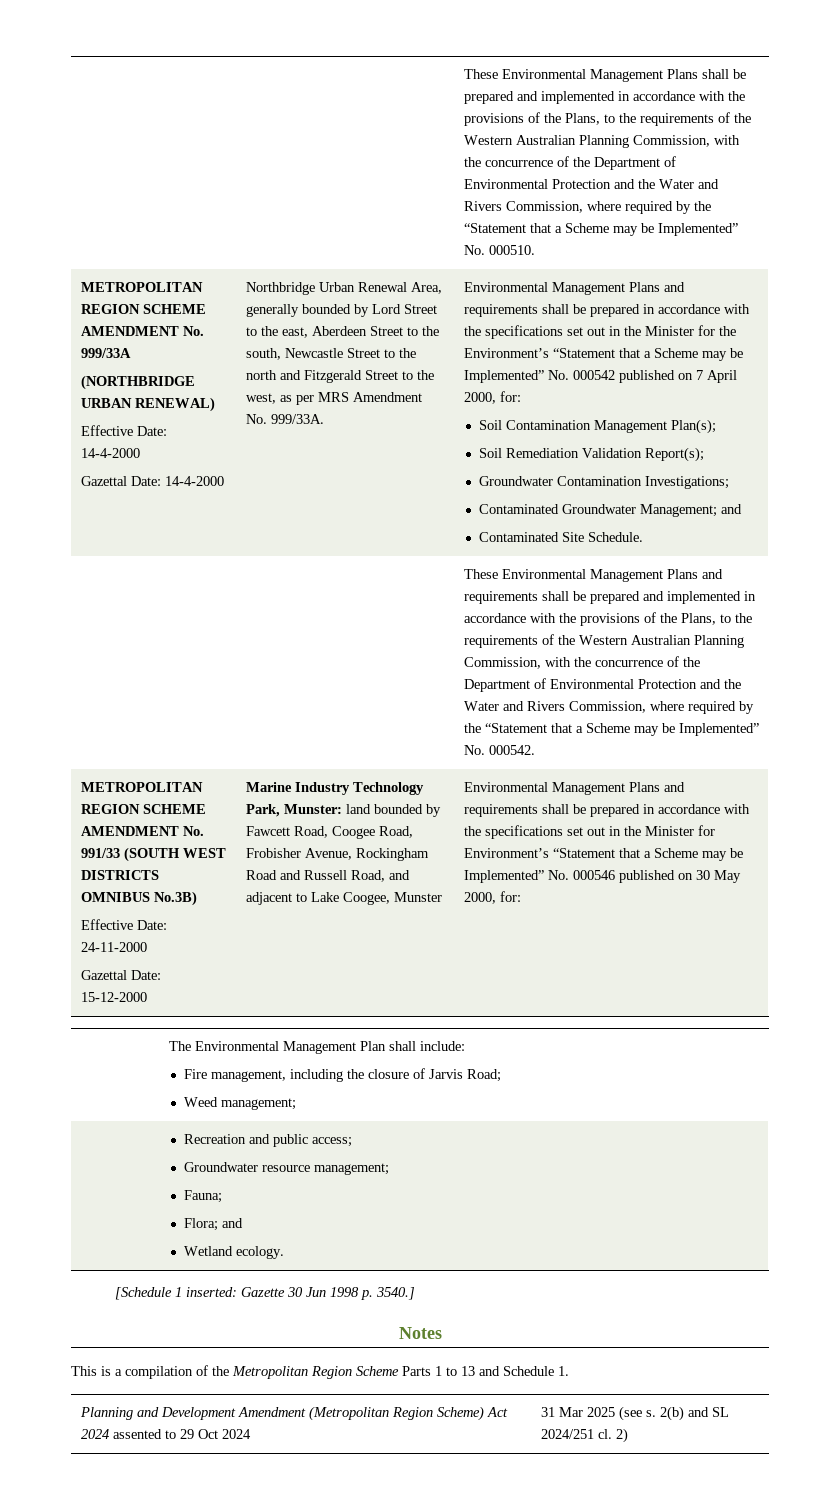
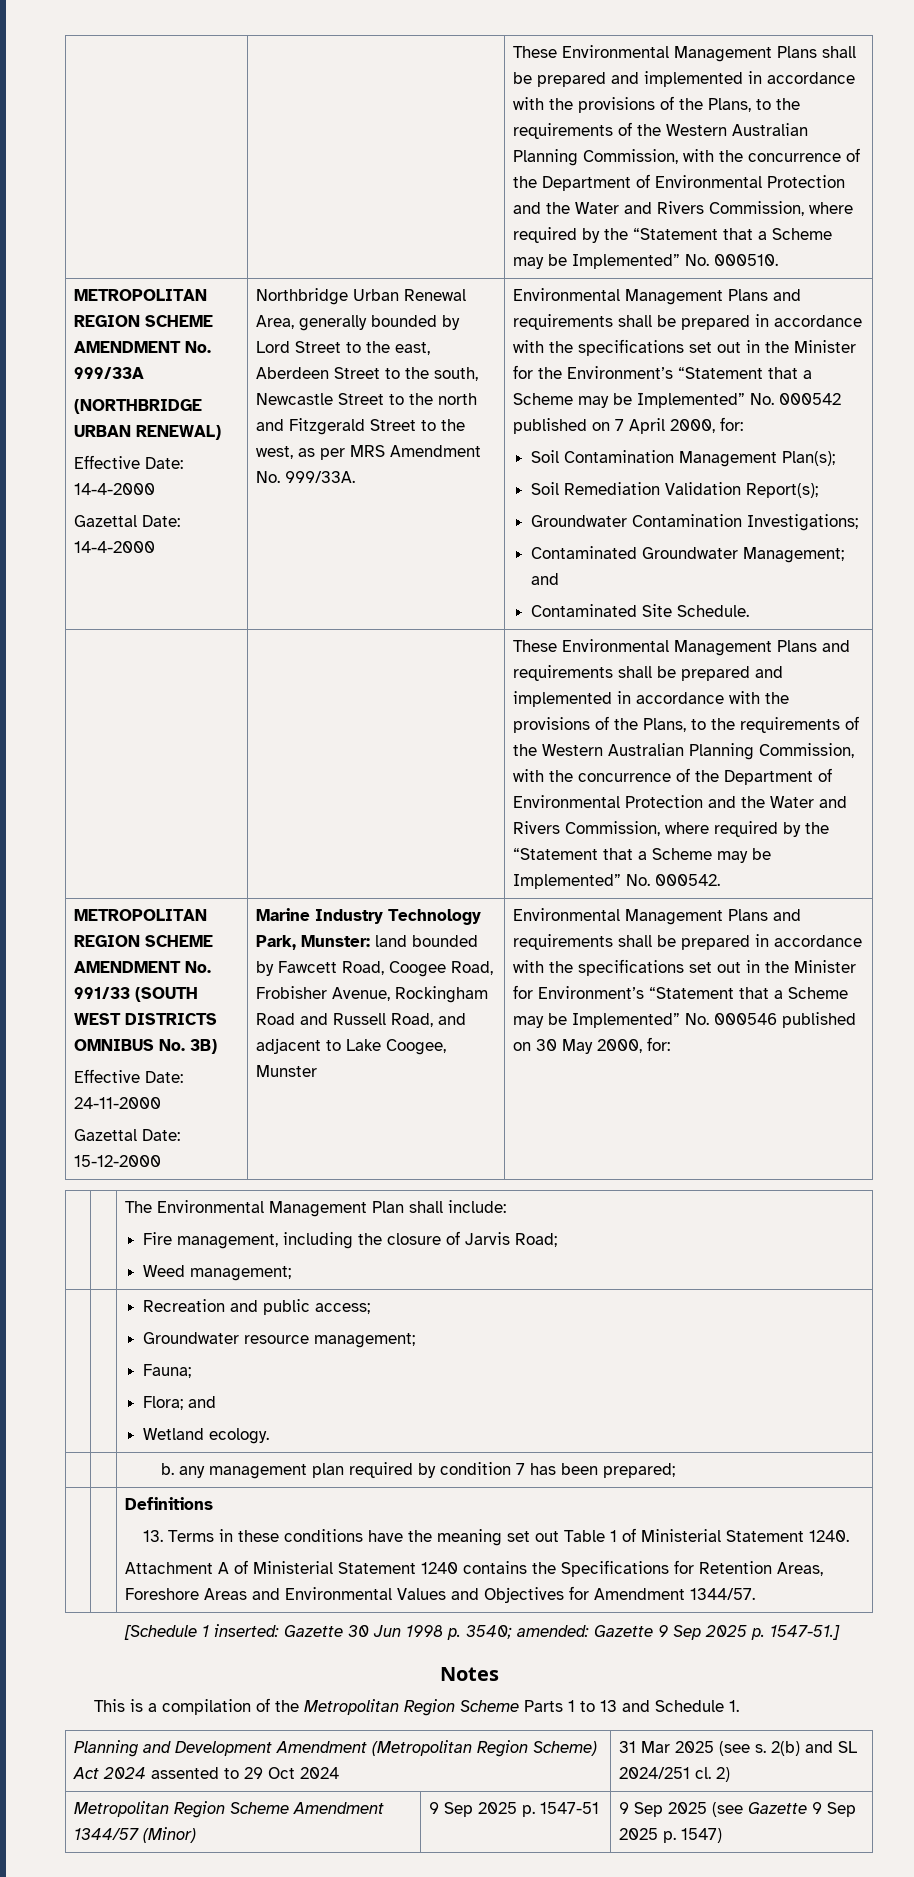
[153,891,197,906] No.3B) -> [158,1039,217,1054] No. 3B)
(285, 1252) none -> [160,1462,675,1479] [124,1497,213,1510] [142,1528,849,1546] [124,1560,823,1577] [124,1586,755,1603] // | | b. any management plan required by condition 7 has been prepared; // | | Definitions // 13. Terms in these conditions have the meaning set out Table 1 of Ministerial Statement 1240. // Attachment A of Ministerial Statement 1240 contains the Specifications for Retention Areas, Foreshore Areas and Environmental Values and Objectives for Amendment 1344/57.
[376,1287,416,1300] 3540.] -> [465,1625,840,1640] 3540; amended: Gazette 9 Sep 2025 p. 1547-51.]
(628, 1435) none -> [73,1801,384,1818] [73,1827,196,1843] [428,1802,599,1817] [618,1802,856,1817] [618,1828,722,1843] // Metropolitan Region Scheme Amendment 1344/57 (Minor) | 9 Sep 2025 p. 1547-51 | 9 Sep 2025 (see Gazette 9 Sep 2025 p. 1547)

